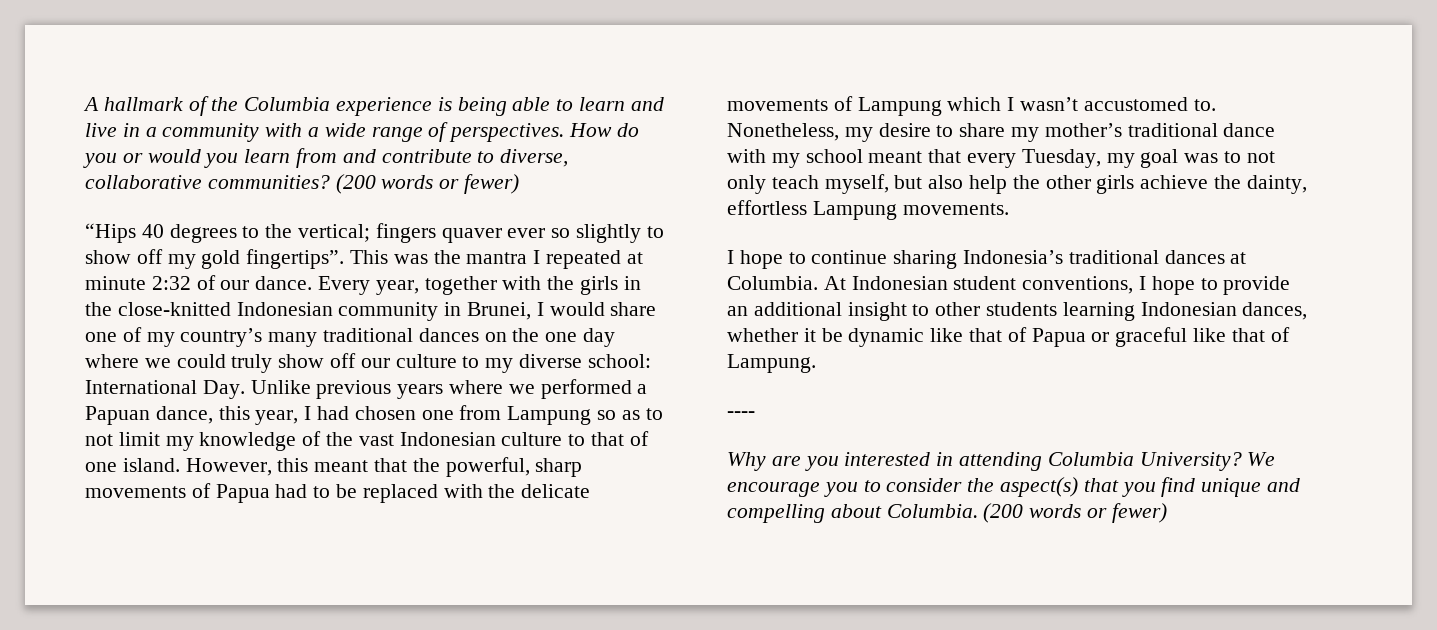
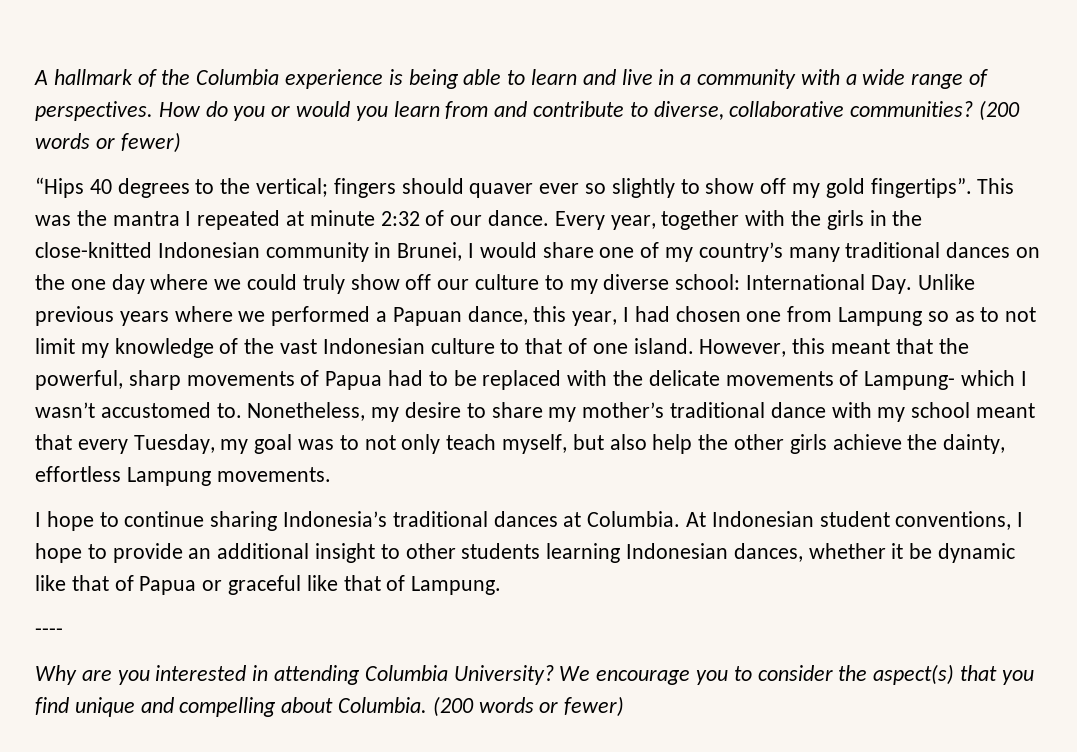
(436, 233) none -> [401,178,464,194] should
[857,97,942,116] Lampung -> [864,371,956,390] Lampung-

